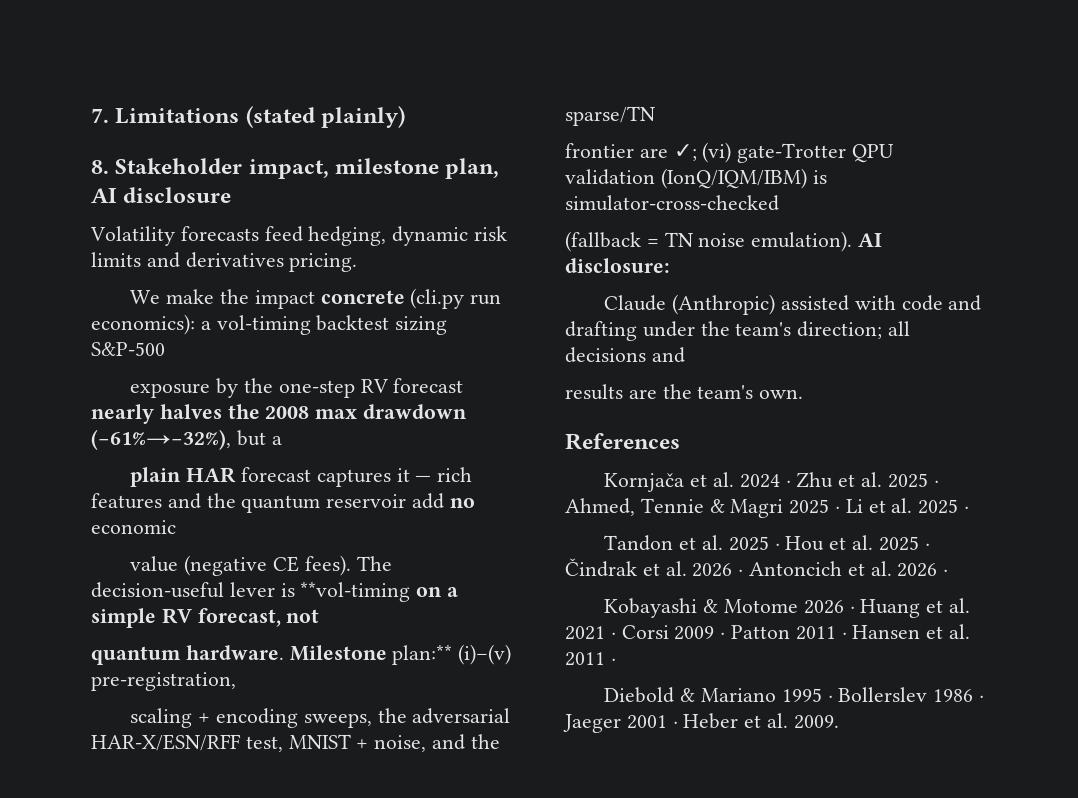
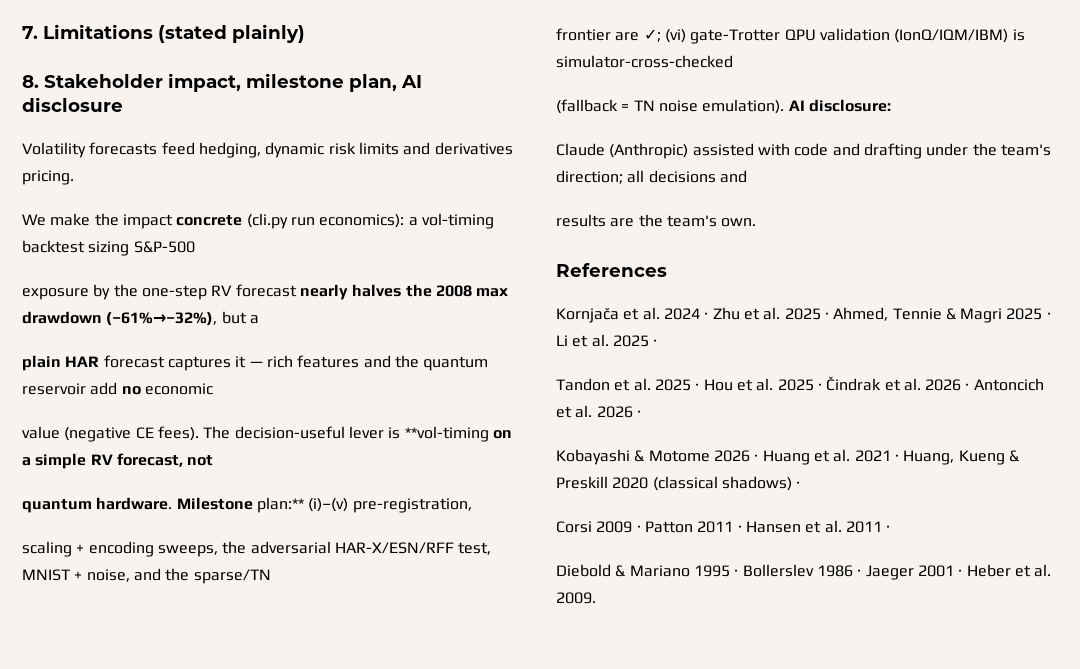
(616, 635) none -> [903,450,1019,465] [556,476,801,491] Huang, Kueng & Preskill 2020 (classical shadows) · //

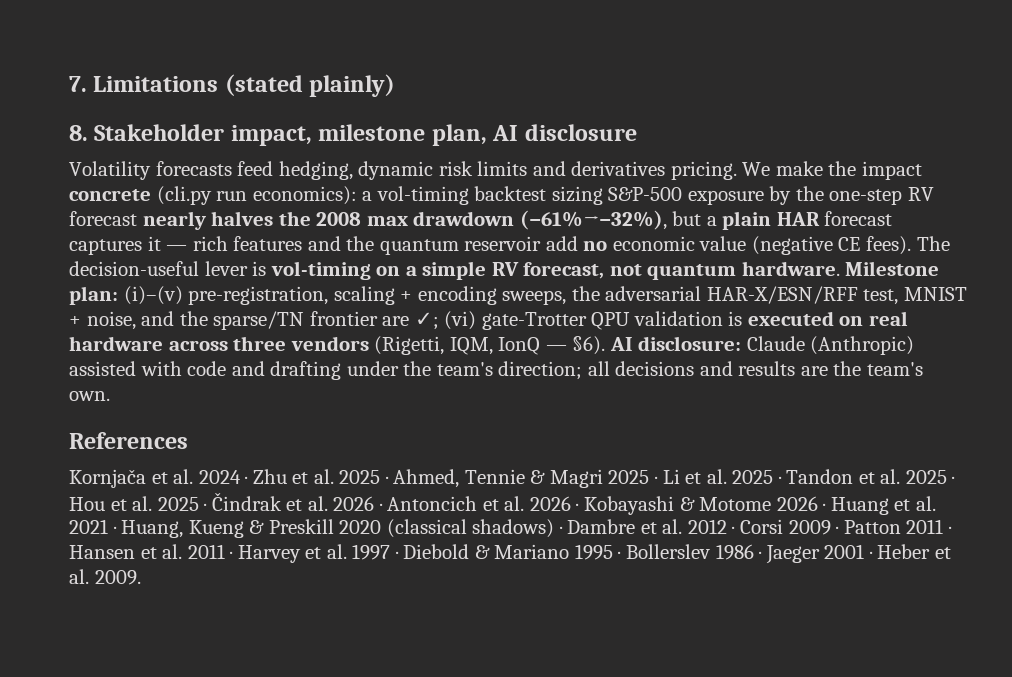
(74, 177) // -> (737, 170) none
(195, 247) // -> (683, 194) none
(259, 319) // -> (717, 221) none
(213, 389) // -> (695, 243) none
[404,426,489,442] **vol-timing -> [270,261,371,280] vol-timing
(214, 460) // -> (642, 270) none
[256,497,304,513] plan:** -> [69,286,118,305] plan:
(472, 505) // -> (329, 295) none
(271, 576) // -> (305, 320) none
[894,29,1025,43] [556,55,733,68] [556,99,785,114] (IonQ/IQM/IBM) is simulator-cross-checked // (fallback = TN noise emulation). -> [728,311,909,326] [69,336,606,355] is executed on real hardware across three vendors (Rigetti, IQM, IonQ — §6).
(891, 105) // -> (742, 343) none
(747, 176) // -> (733, 368) none
(658, 342) // -> (782, 480) none
(641, 413) // -> (580, 507) none
(801, 484) // -> [567,519,736,534] Dambre et al. 2012 ·
(891, 528) // -> [237,544,399,563] Harvey et al. 1997 ·

